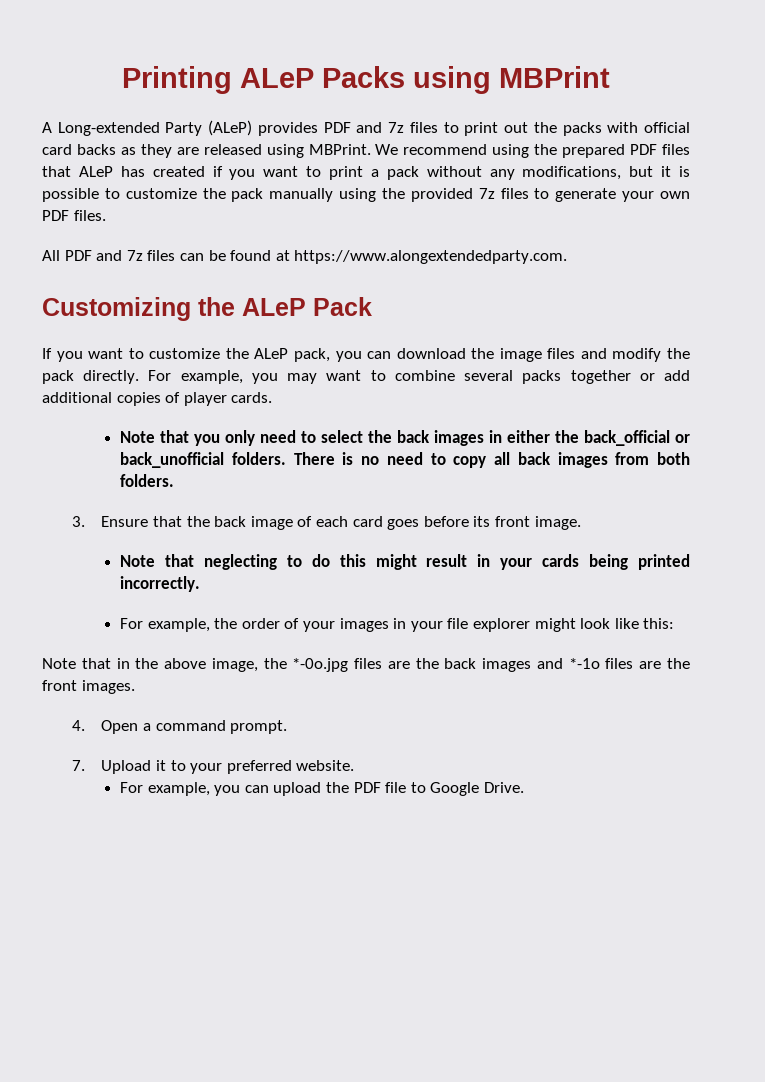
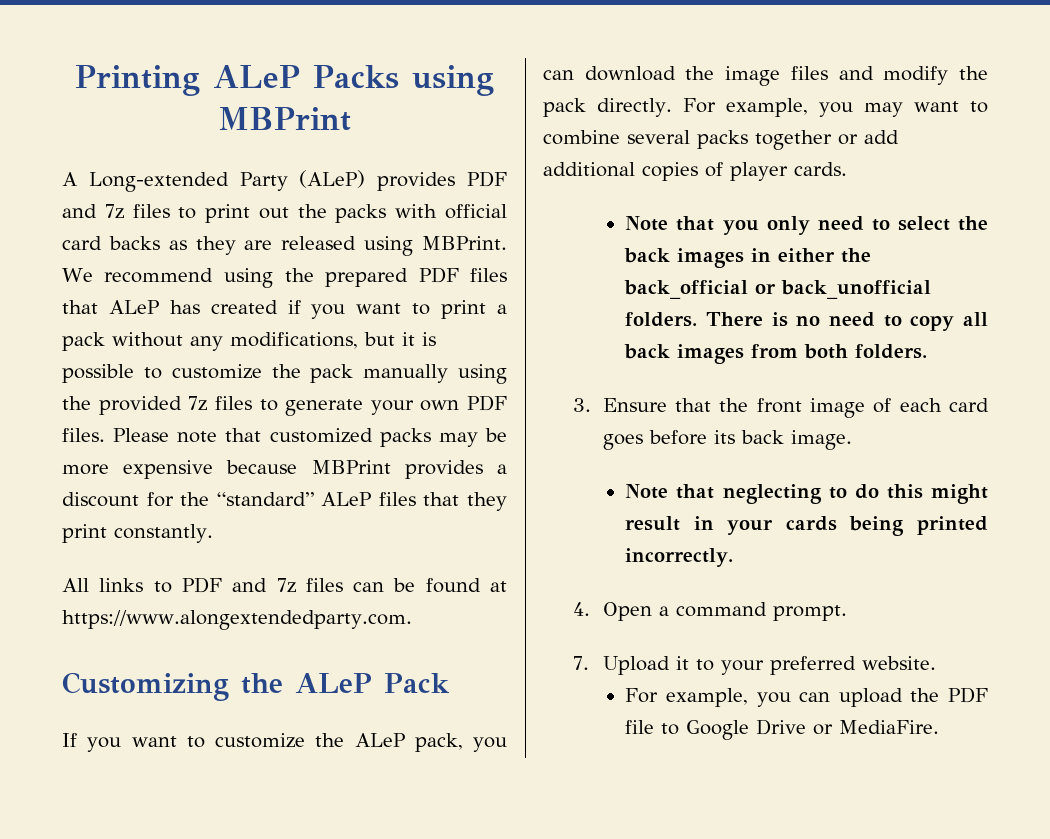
(106, 215) none -> [113,428,508,447] [62,460,507,479] [62,492,507,511] [62,524,213,543] Please note that customized packs may be more expensive because MBPrint provides a discount for the “standard” ALeP files that they print constantly.
(60, 255) none -> [99,578,172,593] links to
[214,516,247,527] back -> [756,398,802,413] front
[494,516,530,527] front -> [740,430,784,444] back
[120,618,675,632] [42,658,690,672] [42,680,135,694] // For example, the order of your images in your file explorer might look like this: // Note that in the above image, the *-0o.jpg files are the back images and *-1o files are the front images. -> (734, 557) none
[484,782,525,793] Drive. -> [756,719,940,735] Drive or MediaFire.

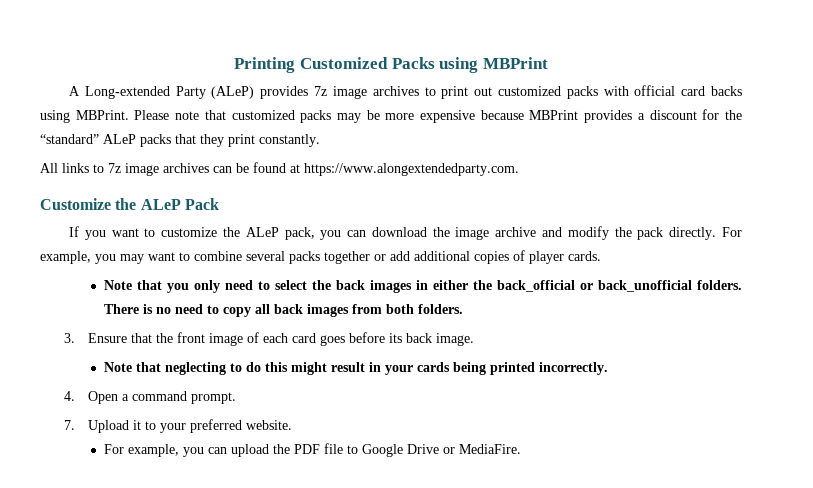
[213,65,301,88] ALeP -> [299,57,388,69] Customized
[467,171,507,187] [62,204,170,219] PDF and 7z files -> [314,86,419,99] 7z image archives
[297,204,327,218] the -> [497,86,561,96] customized
[168,236,507,256] [62,267,508,288] [62,300,508,319] [62,332,436,351] [62,364,507,384] [62,395,507,416] [62,428,105,442] as they are released using MBPrint. We recommend using the prepared PDF files that ALeP has created if you want to print a pack without any modifications, but it is possible to customize the pack manually using the provided 7z files to generate your own PDF files. -> [40,110,129,123] using MBPrint.
[378,492,416,506] files -> [140,134,171,147] packs
[181,577,343,593] PDF and 7z files -> [108,163,209,176] 7z image archives
[62,672,229,701] Customizing -> [40,198,111,210] Customize
[790,66,828,80] files -> [495,227,537,237] archive

